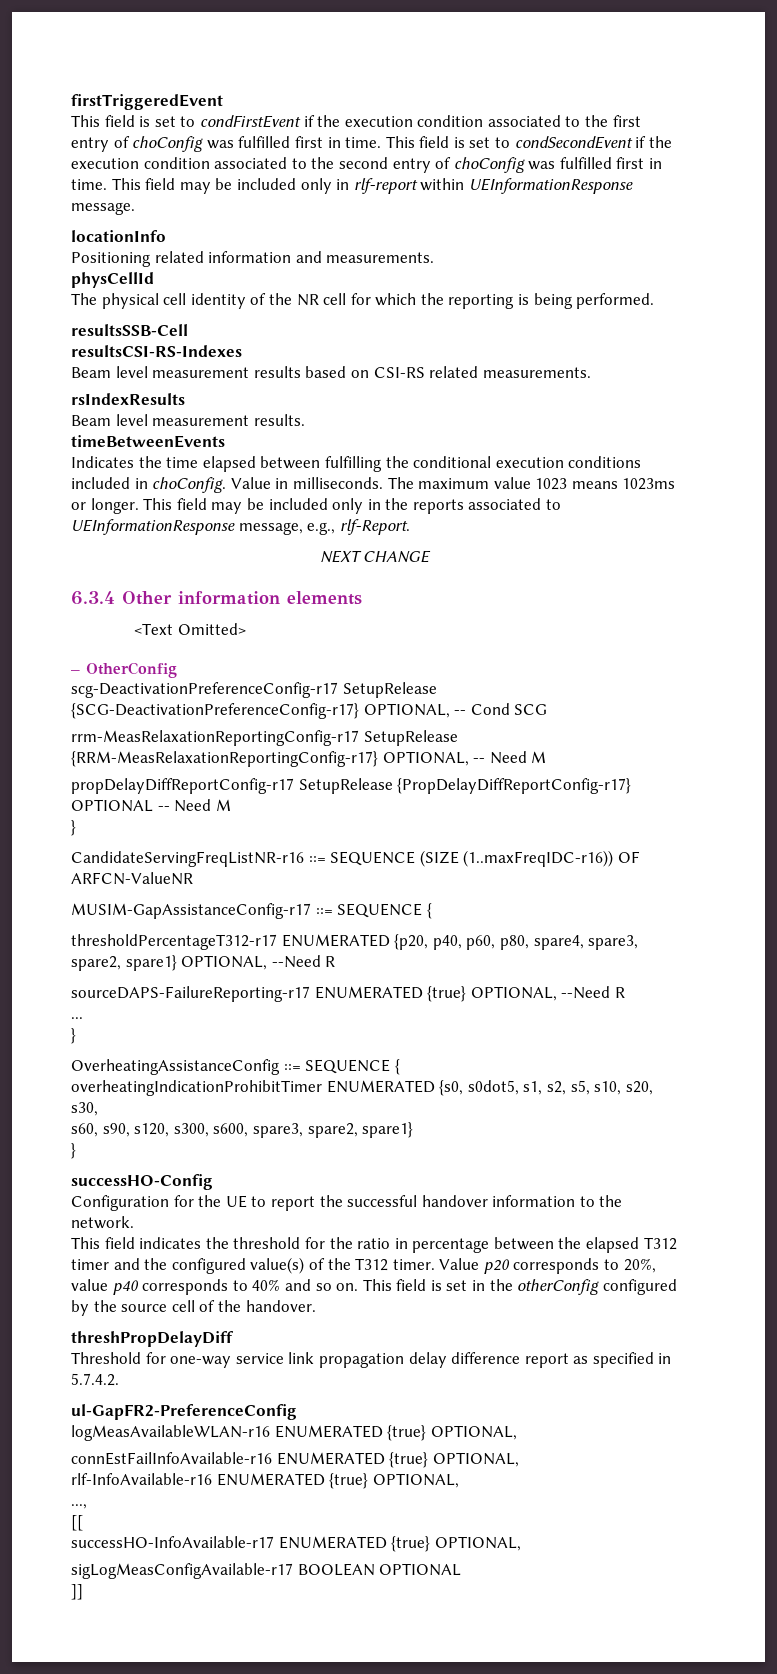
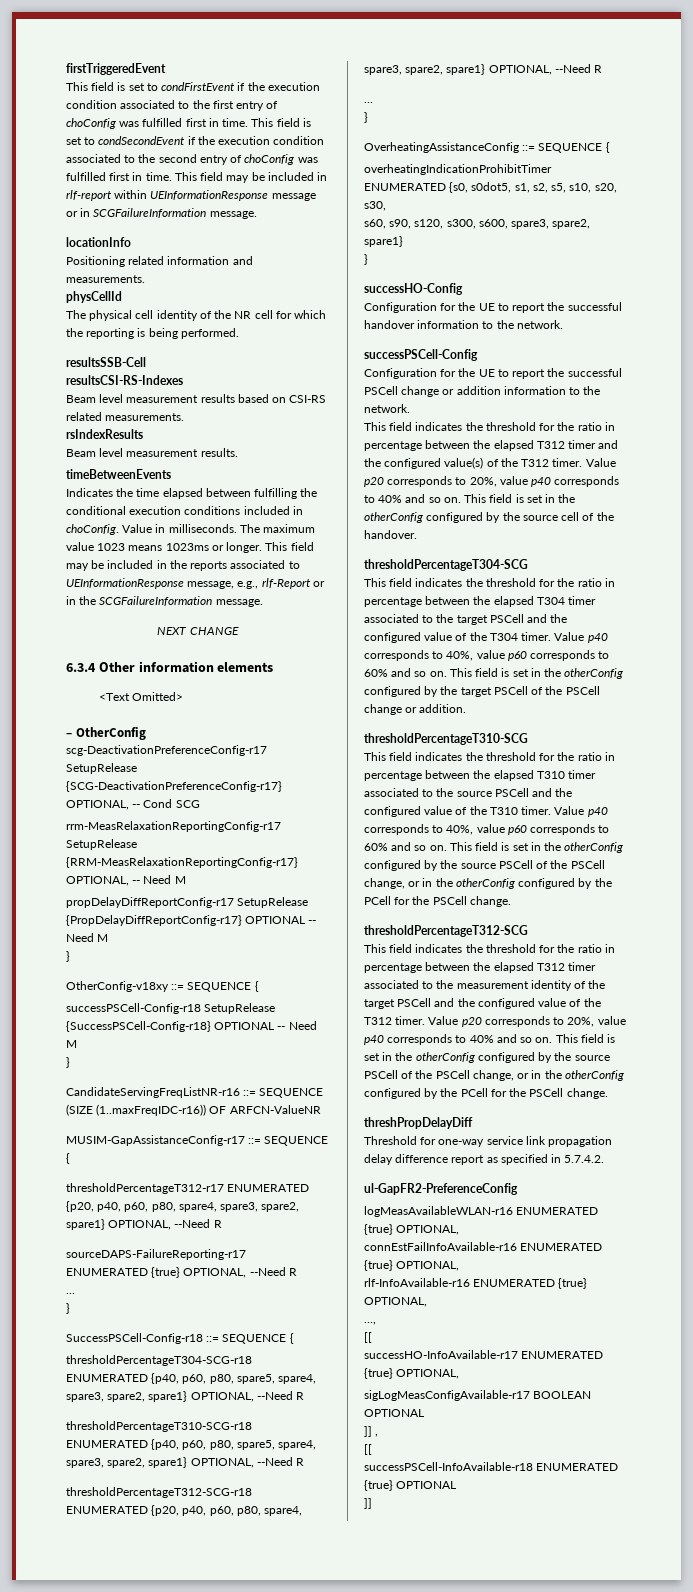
[300,178,332,194] only -> (314, 176) none
(633, 186) none -> [271,193,316,201] [66,208,207,218] message or in SCGFailureInformation
[332,498,364,514] only -> (154, 564) none
[339,519,410,535] rlf-Report. -> [261,578,325,589] [66,596,263,607] rlf-Report or in the SCGFailureInformation message.
(76, 828) none -> [66,981,259,992] [66,1003,276,1014] [66,1021,317,1032] [66,1040,77,1048] [66,1057,70,1068] // OtherConfig-v18xy ::= SEQUENCE { // successPSCell-Config-r18 SetupRelease {SuccessPSCell-Config-r18} OPTIONAL -- Need M // }
(76, 1036) none -> [66,1333,294,1344] [66,1355,252,1366] [66,1373,317,1384] [66,1391,305,1402] [66,1421,252,1432] [66,1439,317,1450] [66,1457,305,1468] [66,1487,252,1498] [66,1505,303,1516] [364,64,603,75] [364,102,373,103] [364,112,368,123] // SuccessPSCell-Config-r18 ::= SEQUENCE { // thresholdPercentageT304-SCG-r18 ENUMERATED {p40, p60, p80, spare5, spare4, spare3, spare2, spare1} OPTIONAL, --Need R // thresholdPercentageT310-SCG-r18 ENUMERATED {p40, p60, p80, spare5, spare4, spare3, spare2, spare1} OPTIONAL, --Need R // thresholdPercentageT312-SCG-r18 ENUMERATED {p20, p40, p60, p80, spare4, spare3, spare2, spare1} OPTIONAL, --Need R // ... // }
(134, 1222) none -> [364,349,478,361] [364,368,622,379] [364,386,601,397] [364,404,410,413] // successPSCell-Config // Configuration for the UE to report the successful PSCell change or addition information to the network.
(316, 1306) none -> [364,559,528,571] [364,578,615,587] [364,596,597,607] [364,614,568,625] [364,632,608,643] [364,650,610,661] [364,668,624,679] [364,686,600,697] [364,704,467,715] [364,733,528,745] [364,752,615,761] [364,770,597,781] [364,788,573,797] [364,806,608,817] [364,824,610,835] [364,842,624,853] [364,860,605,871] [364,878,612,889] [364,896,511,907] [364,925,528,937] [364,944,615,953] [364,962,597,973] [364,980,606,991] [364,998,601,1009] [364,1016,626,1027] [364,1034,616,1045] [364,1052,610,1063] [364,1070,624,1081] [364,1088,608,1099] // thresholdPercentageT304-SCG // This field indicates the threshold for the ratio in percentage between the elapsed T304 timer associated to the target PSCell and the configured value of the T304 timer. Value p40 corresponds to 40%, value p60 corresponds to 60% and so on. This field is set in the otherConfig configured by the target PSCell of the PSCell change or addition. // thresholdPercentageT310-SCG // This field indicates the threshold for the ratio in percentage between the elapsed T310 timer associated to the source PSCell and the configured value of the T310 timer. Value p40 corresponds to 40%, value p60 corresponds to 60% and so on. This field is set in the otherConfig configured by the source PSCell of the PSCell change, or in the otherConfig configured by the PCell for the PSCell change. // thresholdPercentageT312-SCG // This field indicates the threshold for the ratio in percentage between the elapsed T312 timer associated to the measurement identity of the target PSCell and the configured value of the T312 timer. Value p20 corresponds to 20%, value p40 corresponds to 40% and so on. This field is set in the otherConfig configured by the source PSCell of the PSCell change, or in the otherConfig configured by the PCell for the PSCell change.
(462, 1569) none -> [364,1426,379,1437] [364,1444,372,1455] [364,1462,619,1471] [364,1480,457,1491] // ]] , // [[ // successPSCell-InfoAvailable-r18 ENUMERATED {true} OPTIONAL

